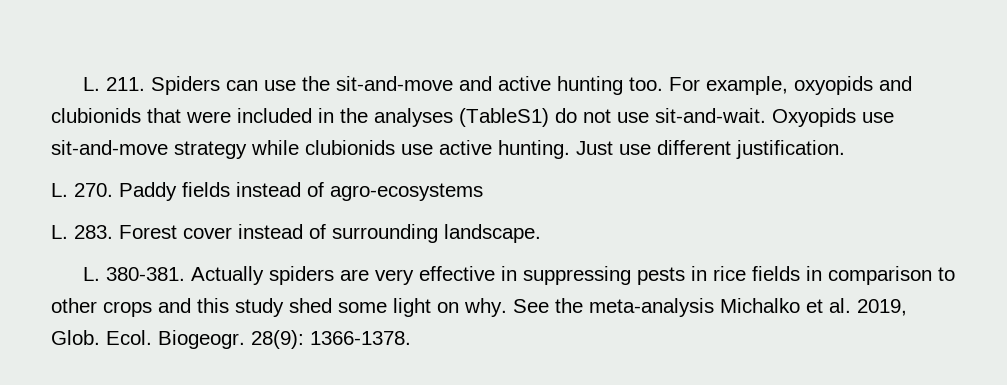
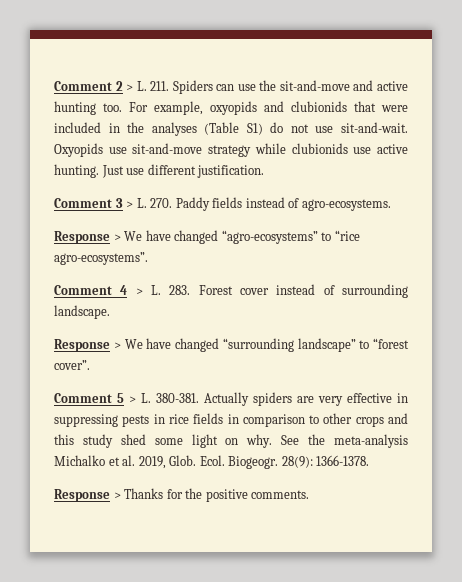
(83, 84) none -> [54,81,134,91] Comment 2 >
[459,108,549,127] (TableS1) -> [204,122,263,135] (Table S1)
(845, 149) none -> [54,198,134,208] Comment 3 >
[330,183,483,201] agro-ecosystems // -> [301,199,391,211] [54,230,360,244] [54,252,148,265] [54,285,143,295] agro-ecosystems. // Response > We have changed “agro-ecosystems” to “rice agro-ecosystems”. // Comment 4 >
(541, 233) none -> [54,338,409,352] [54,360,90,370] [54,393,136,403] Response > We have changed “surrounding landscape” to “forest cover”. // Comment 5 >
(411, 338) none -> [54,488,310,502] // Response > Thanks for the positive comments.

